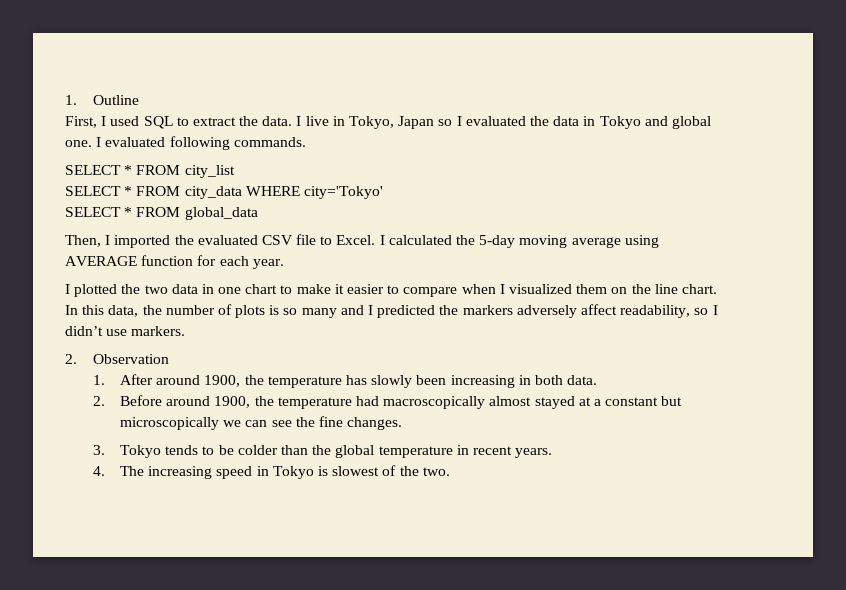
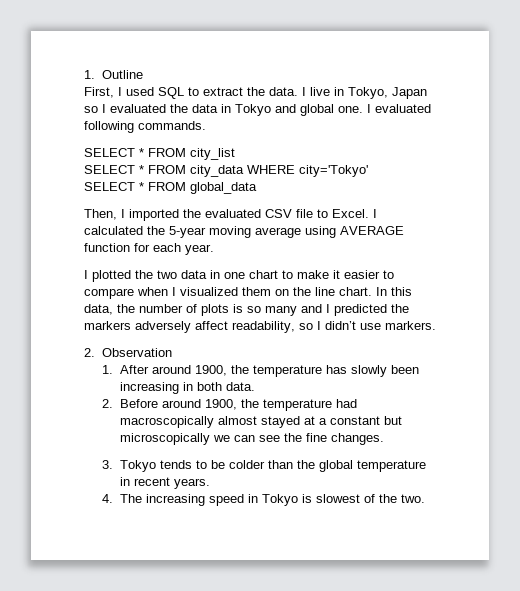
[479,235,516,248] 5-day -> [169,226,206,238] 5-year

